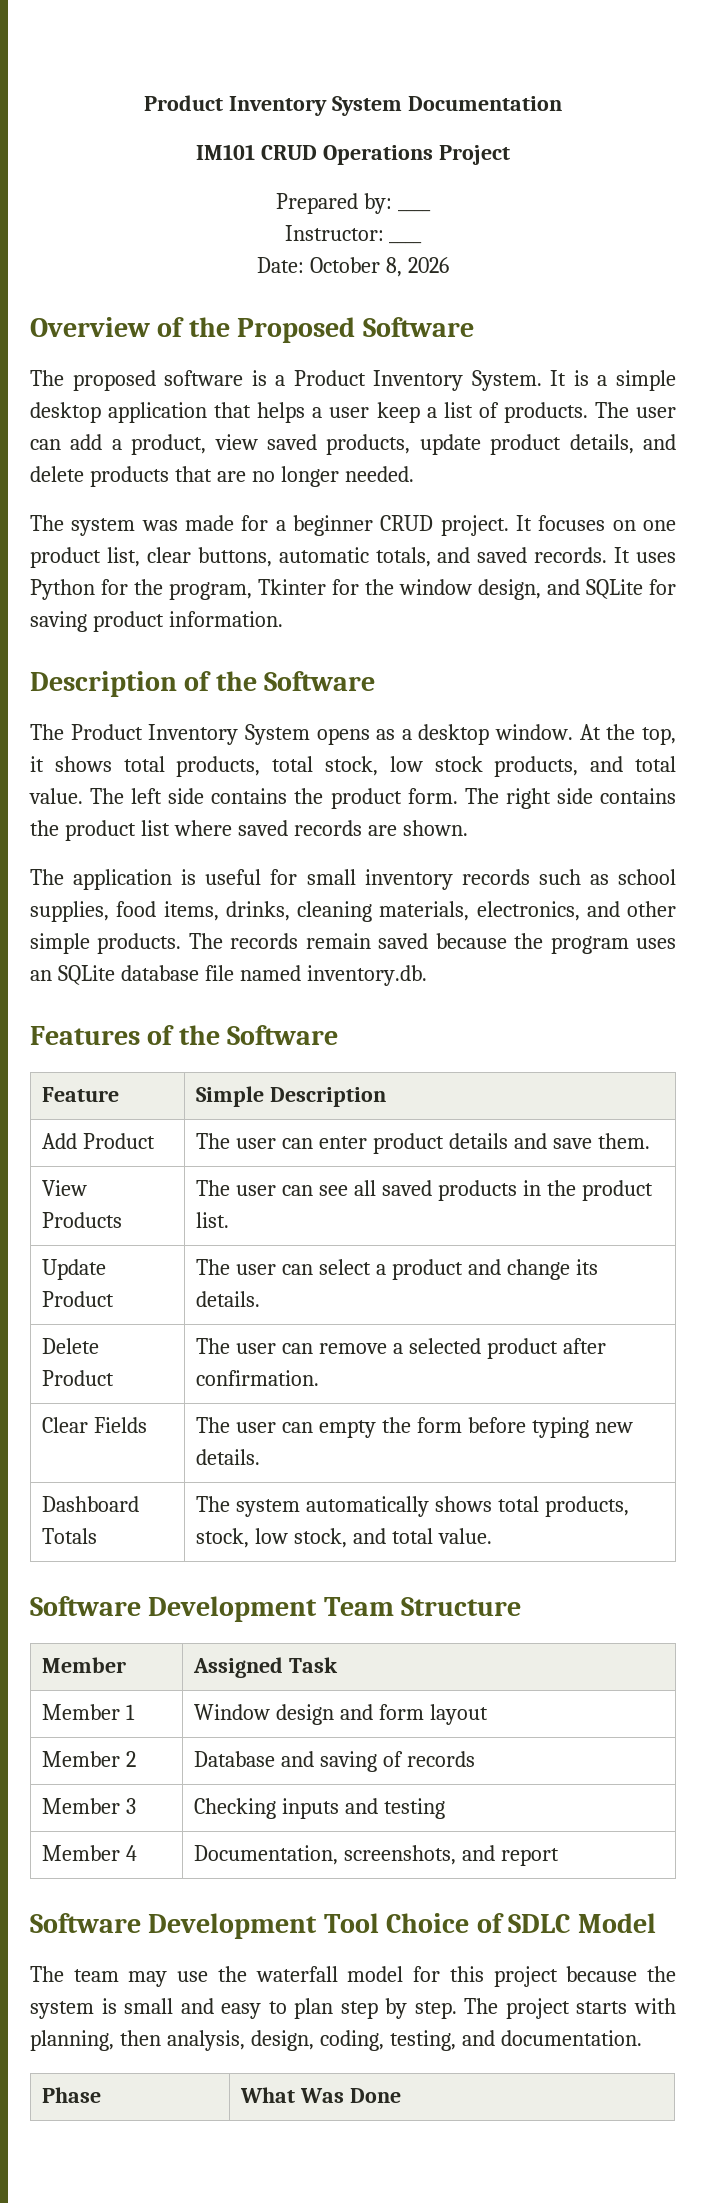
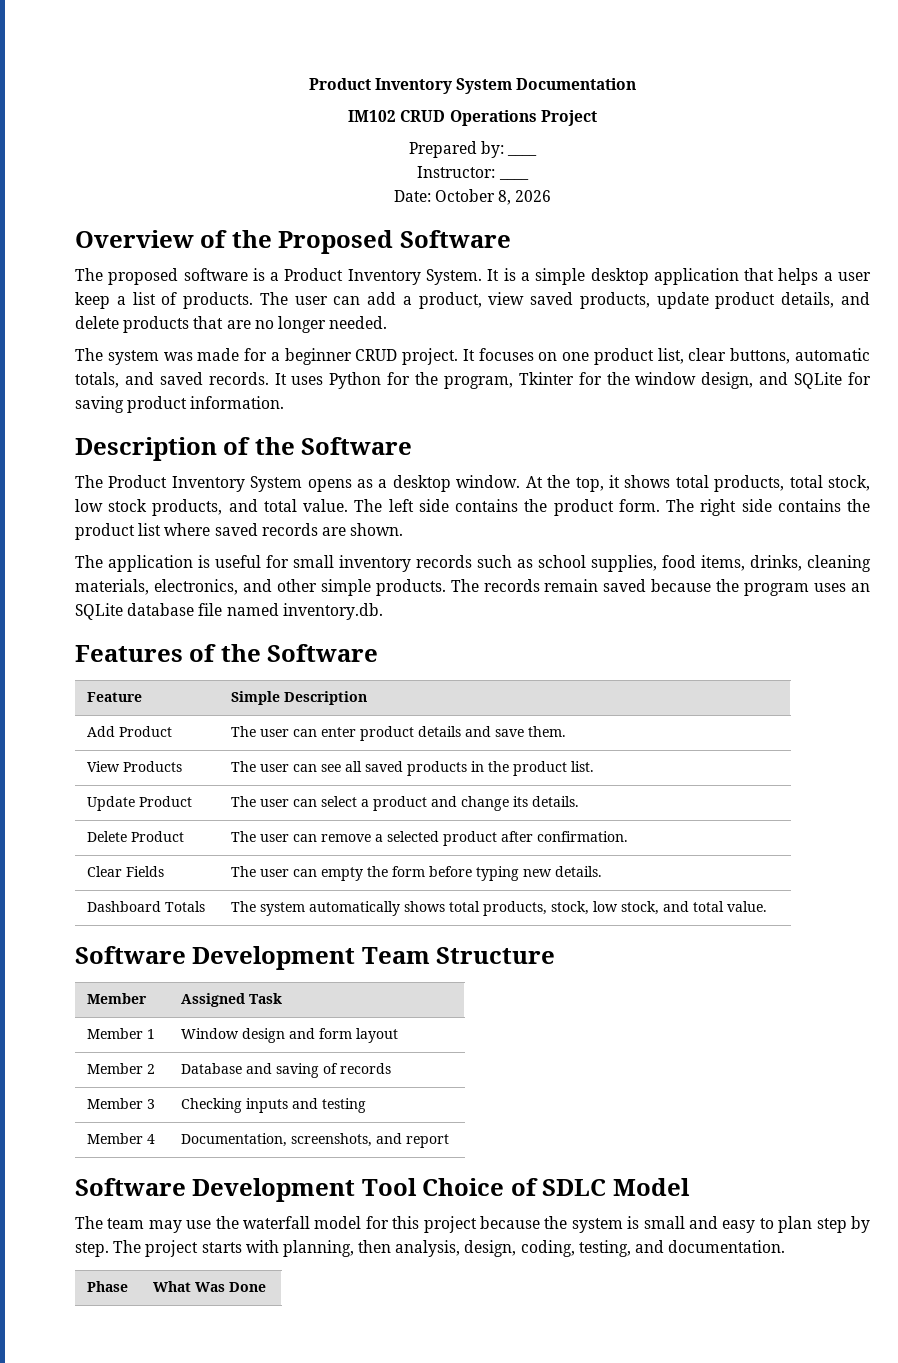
[196,144,256,160] IM101 -> [348,110,397,122] IM102

